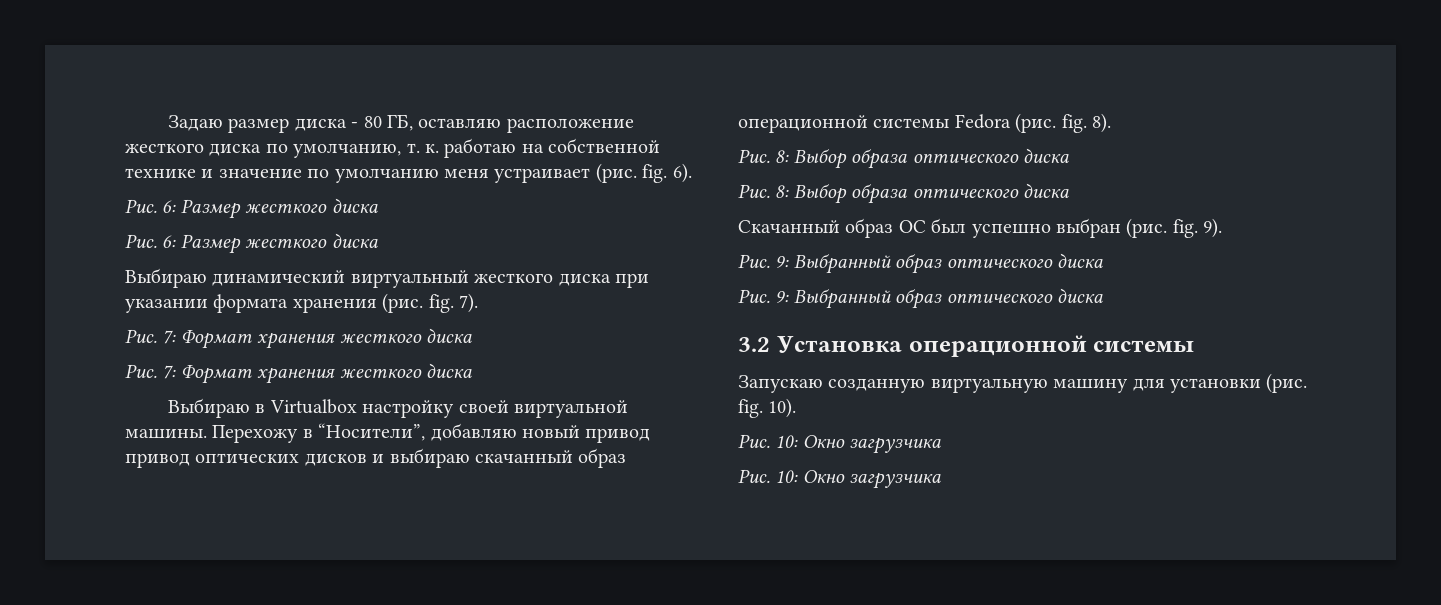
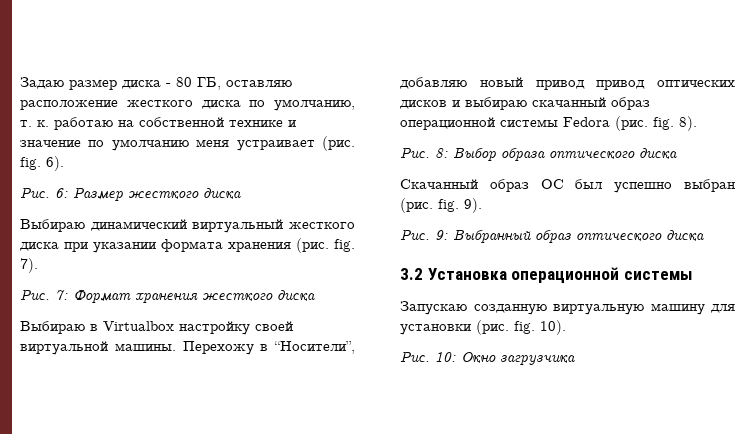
[125,233,378,254] // Рис. 6: Размер жесткого диска -> (241, 194) none
[125,363,472,384] // Рис. 7: Формат хранения жесткого диска -> (315, 296) none
[738,183,1069,204] // Рис. 8: Выбор образа оптического диска -> (677, 154) none
[738,288,1103,309] // Рис. 9: Выбранный образ оптического диска -> (704, 236) none
[738,469,942,489] // Рис. 10: Окно загрузчика -> (575, 360) none

